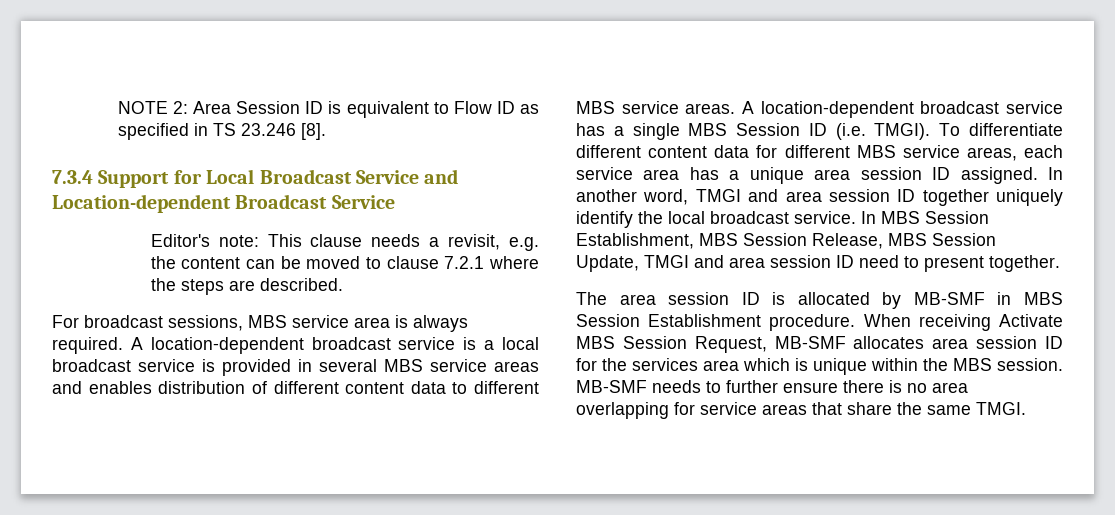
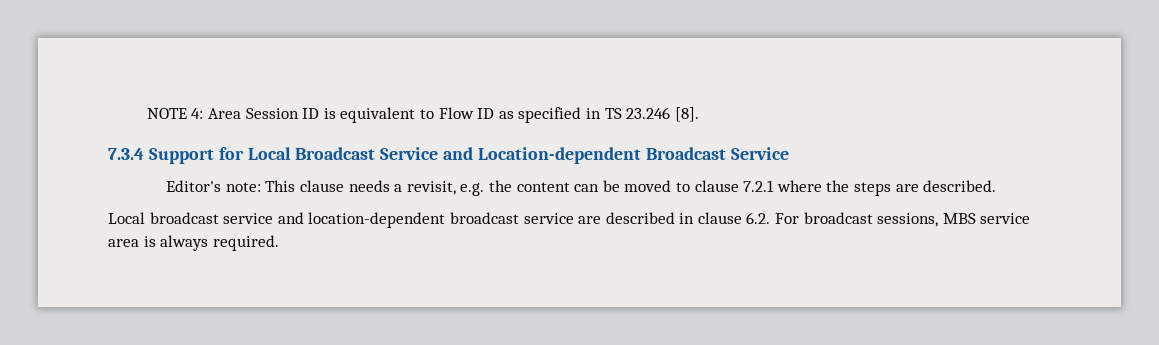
[172,101,188,114] 2: -> [191,108,204,119] 4:
(343, 284) none -> [108,212,771,228] Local broadcast service and location-dependent broadcast service are described in clause 6.2.
[130,337,539,354] [52,359,539,376] [52,381,539,394] [576,101,1063,118] [576,123,1063,140] [576,145,1063,161] [576,167,1063,184] [576,189,1063,206] [576,211,989,228] [576,233,996,249] [576,255,1060,272] [576,292,1063,309] [576,314,1063,331] [576,336,1063,353] [576,358,1063,375] [576,380,968,393] [576,402,1026,419] A location-dependent broadcast service is a local broadcast service is provided in several MBS service areas and enables distribution of different content data to different MBS service areas. A location-dependent broadcast service has a single MBS Session ID (i.e. TMGI). To differentiate different content data for different MBS service areas, each service area has a unique area session ID assigned. In another word, TMGI and area session ID together uniquely identify the local broadcast service. In MBS Session Establishment, MBS Session Release, MBS Session Update, TMGI and area session ID need to present together. // The area session ID is allocated by MB-SMF in MBS Session Establishment procedure. When receiving Activate MBS Session Request, MB-SMF allocates area session ID for the services area which is unique within the MBS session. MB-SMF needs to further ensure there is no area overlapping for service areas that share the same TMGI. -> (279, 243) none

